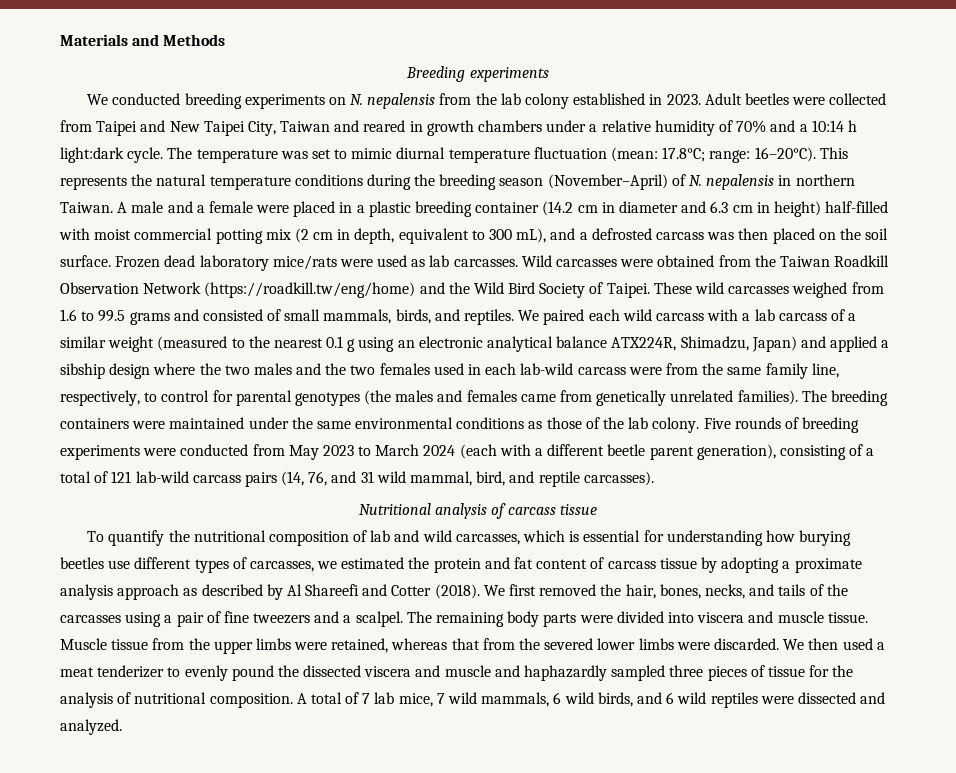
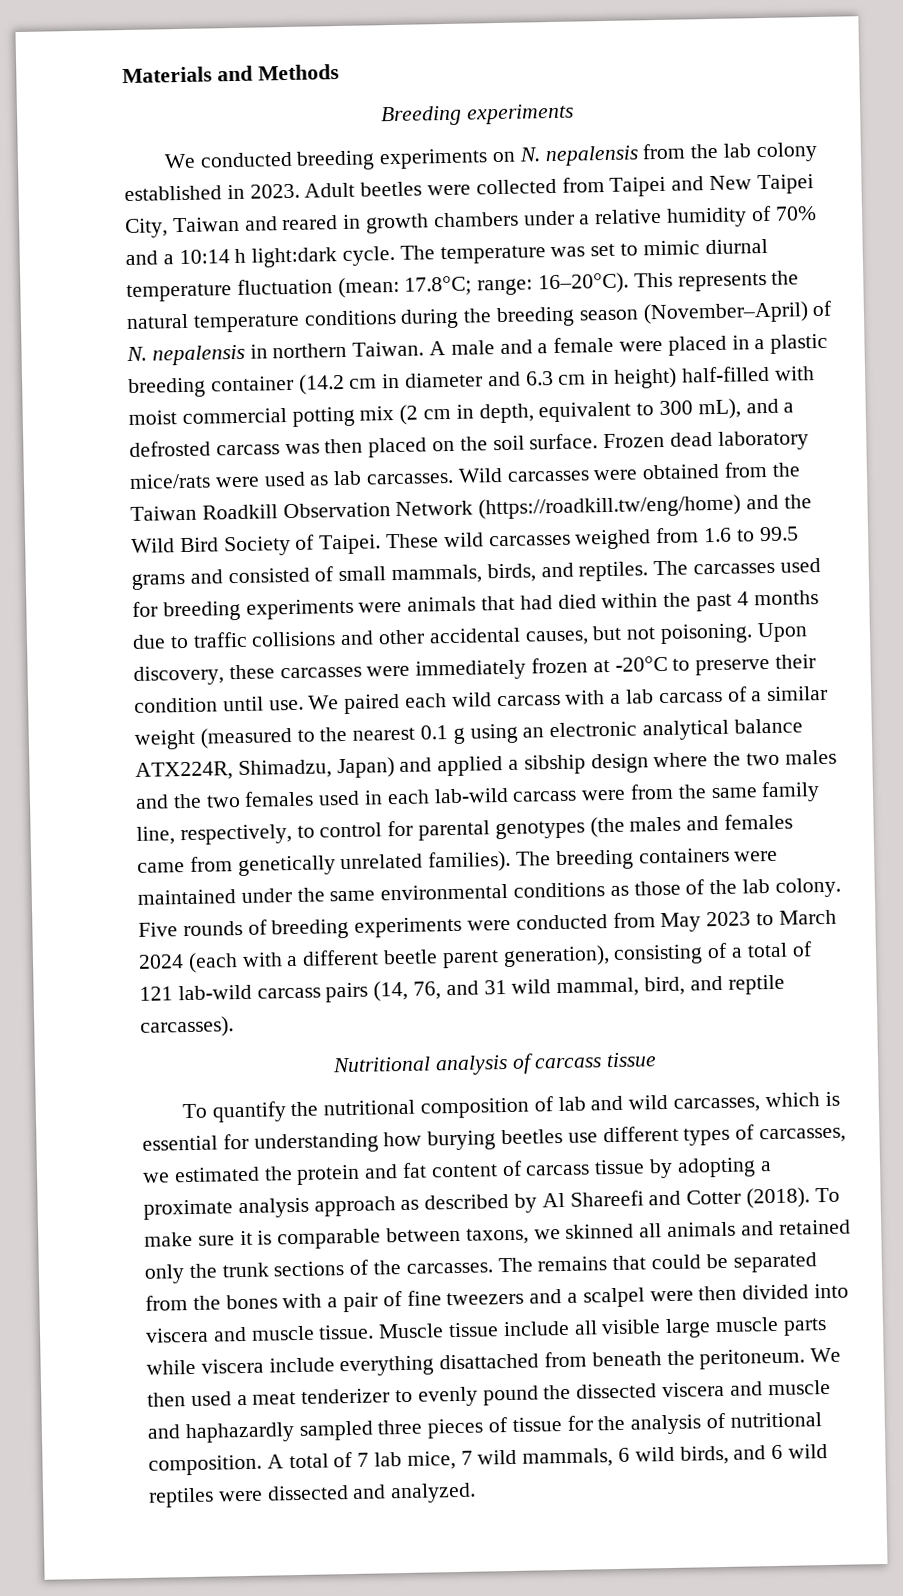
(515, 317) none -> [653,558,821,576] [132,590,819,622] [132,622,808,649] [133,654,817,686] [134,696,304,713] The carcasses used for breeding experiments were animals that had died within the past 4 months due to traffic collisions and other accidental causes, but not poisoning. Upon discovery, these carcasses were immediately frozen at -20°C to preserve their condition until use.
[483,584,848,599] [60,612,162,627] We first removed the hair, bones, necks, and tails of the carcasses using -> [814,1187,840,1203] [144,1219,851,1250] [144,1252,817,1284] [145,1293,323,1311] To make sure it is comparable between taxons, we skinned all animals and retained only the trunk sections of the carcasses. The remains that could be separated from the bones with
[355,611,613,627] scalpel. The remaining body parts were -> [582,1285,738,1308] scalpel were then
[152,638,779,654] from the upper limbs were retained, whereas that from the severed lower limbs were discarded. -> [502,1316,827,1339] [146,1348,806,1377] include all visible large muscle parts while viscera include everything disattached from beneath the peritoneum.

